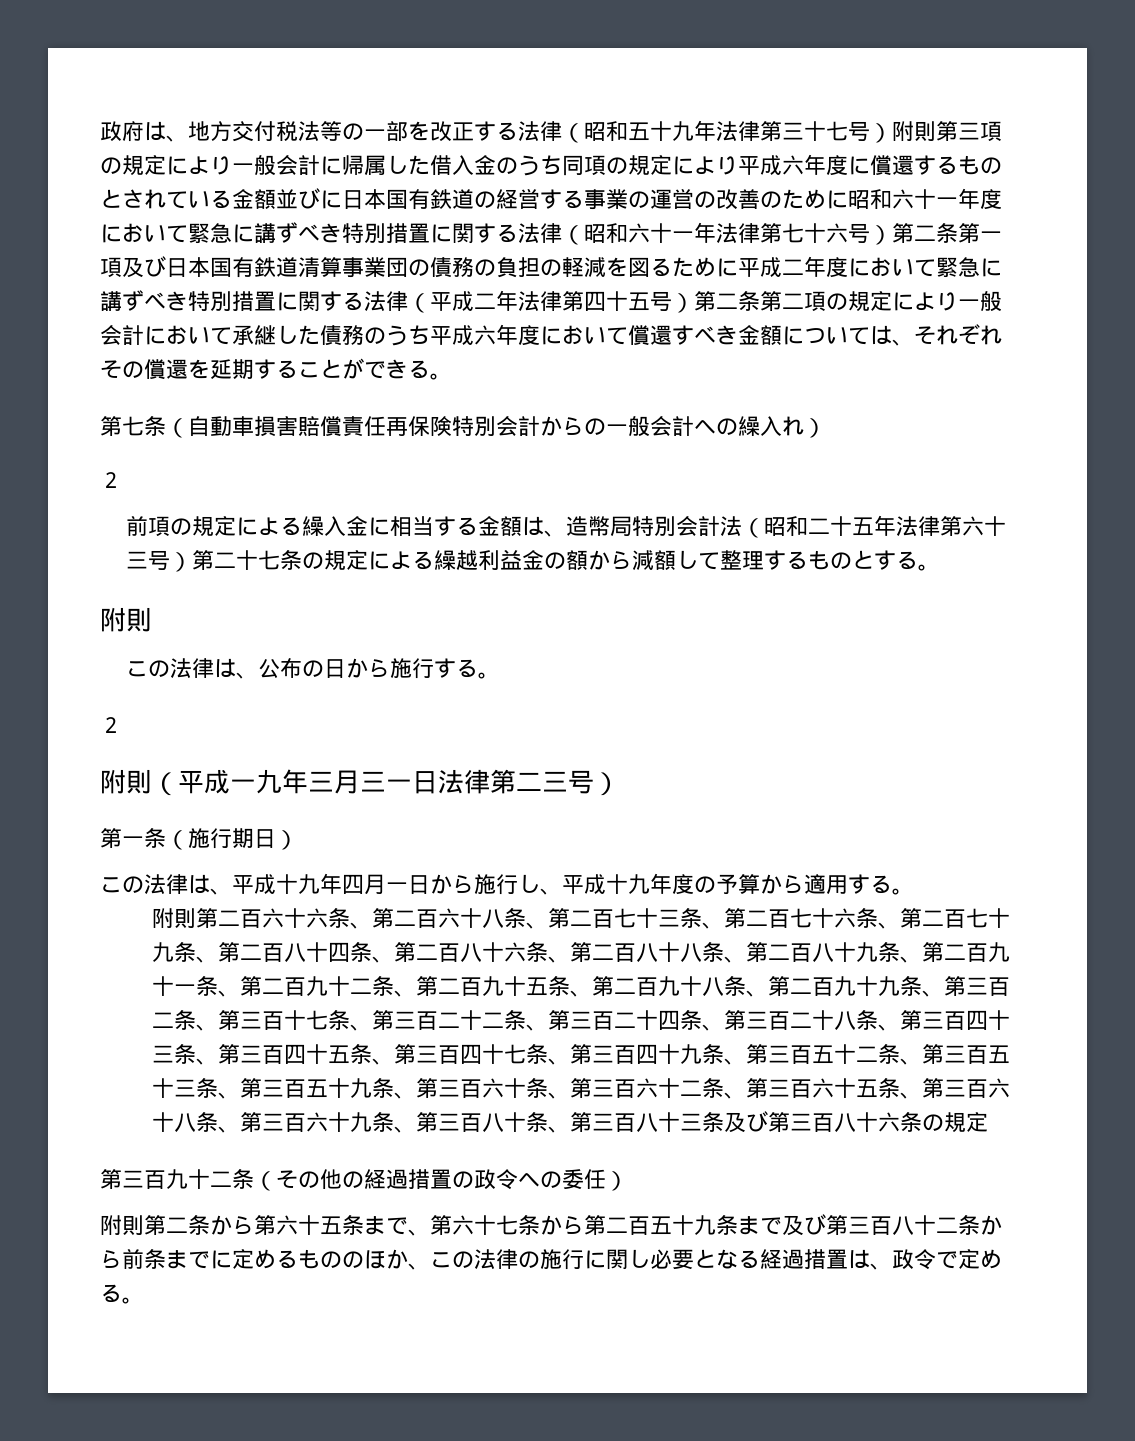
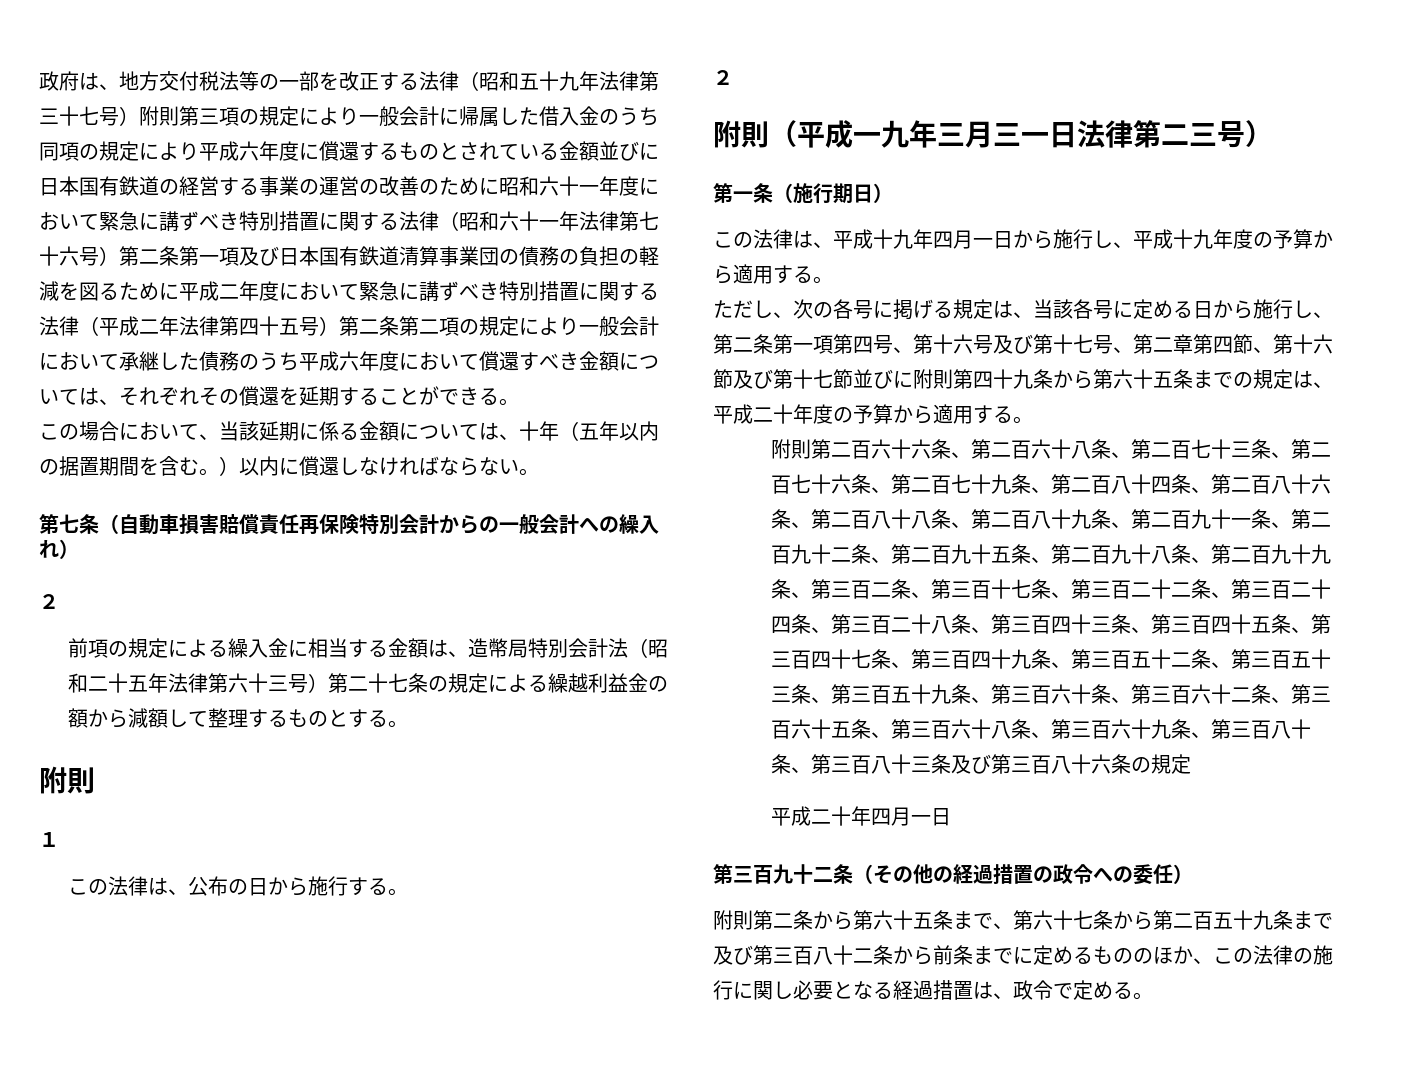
(452, 376) none -> [39,421,659,441] [39,456,539,476] // この場合において、当該延期に係る金額については、十年（五年以内の据置期間を含む。）以内に償還しなければならない。
(152, 619) none -> [39,832,59,847] // １
(914, 891) none -> [713,299,1333,320] [713,334,1333,354] [713,369,1333,389] [713,404,1033,424] // ただし、次の各号に掲げる規定は、当該各号に定める日から施行し、第二条第一項第四号、第十六号及び第十七号、第二章第四節、第十六節及び第十七節並びに附則第四十九条から第六十五条までの規定は、平成二十年度の予算から適用する。
(988, 1122) none -> [771,806,952,826] // 平成二十年四月一日

